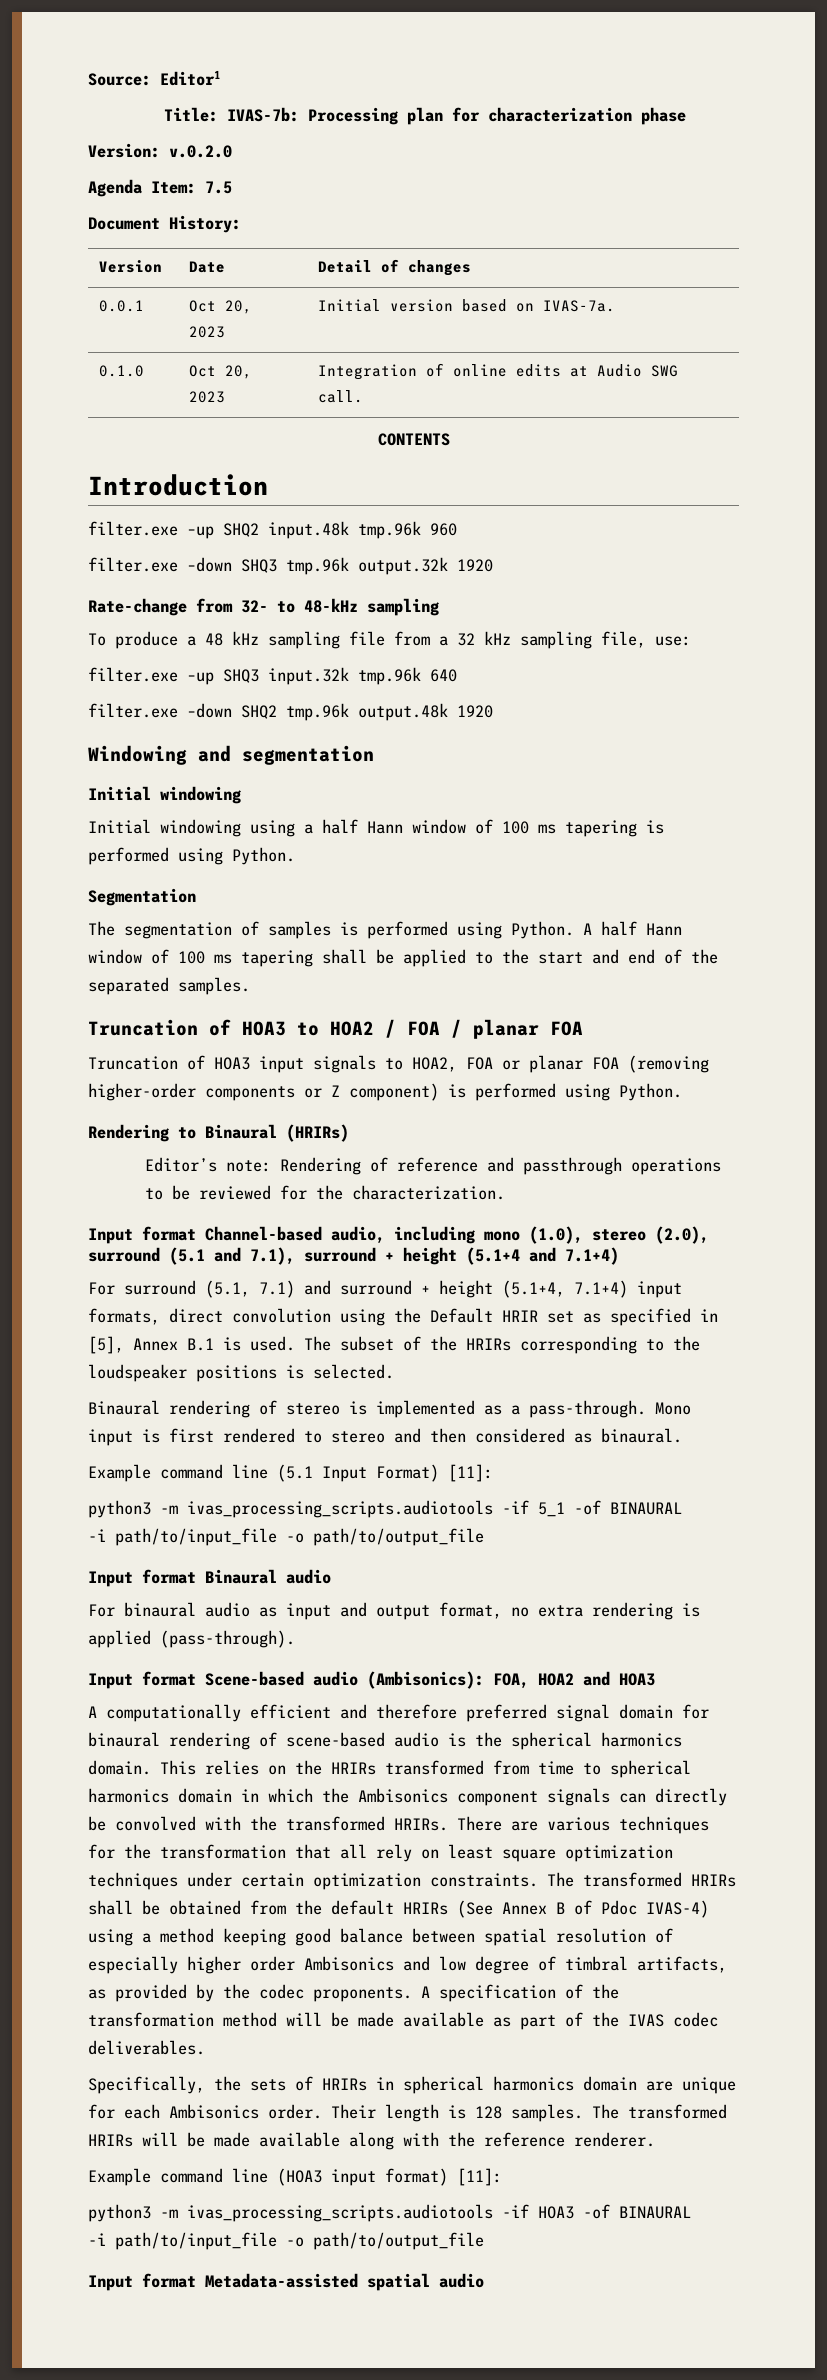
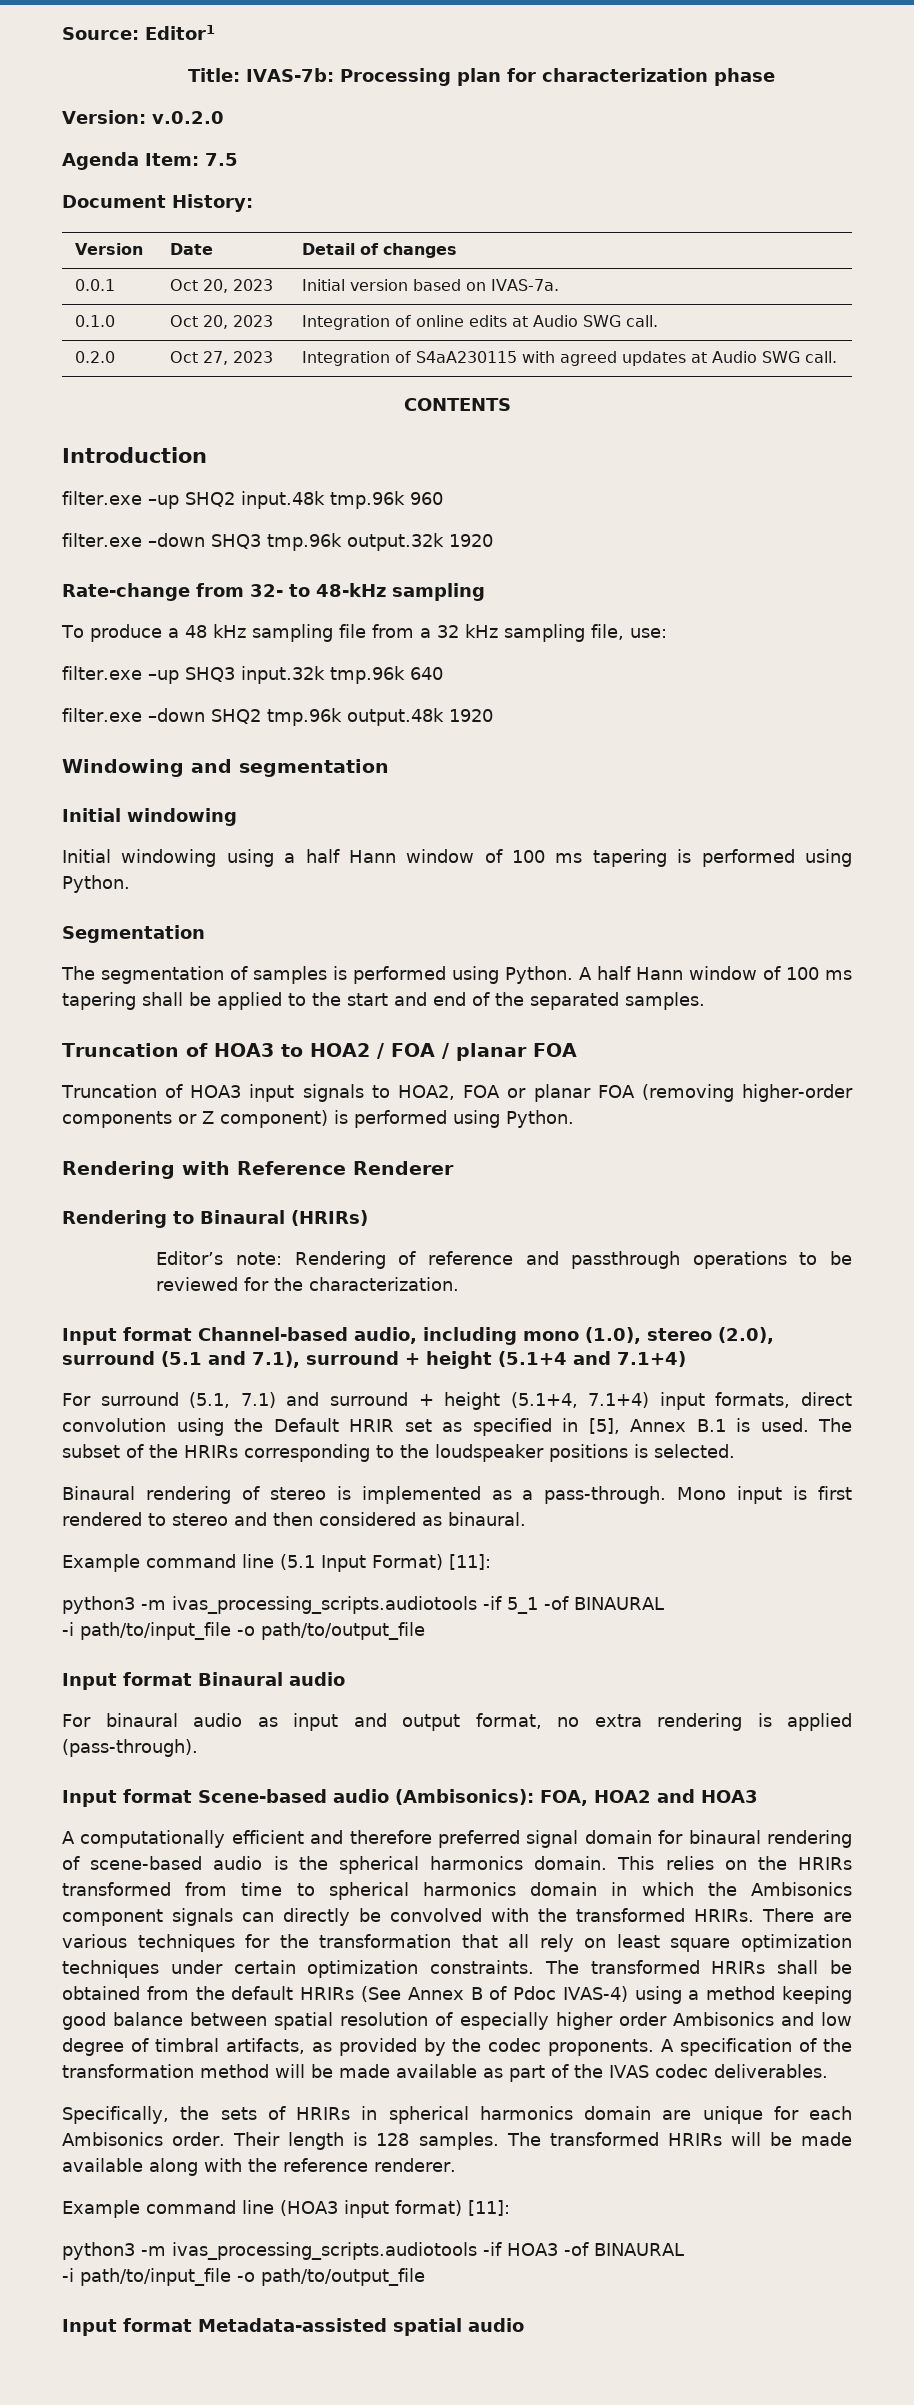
(364, 396) none -> [75,351,116,363] [170,351,274,365] [302,351,838,366] // 0.2.0 | Oct 27, 2023 | Integration of S4aA230115 with agreed updates at Audio SWG call.
(682, 1092) none -> [62,1161,454,1179] // Rendering with Reference Renderer

